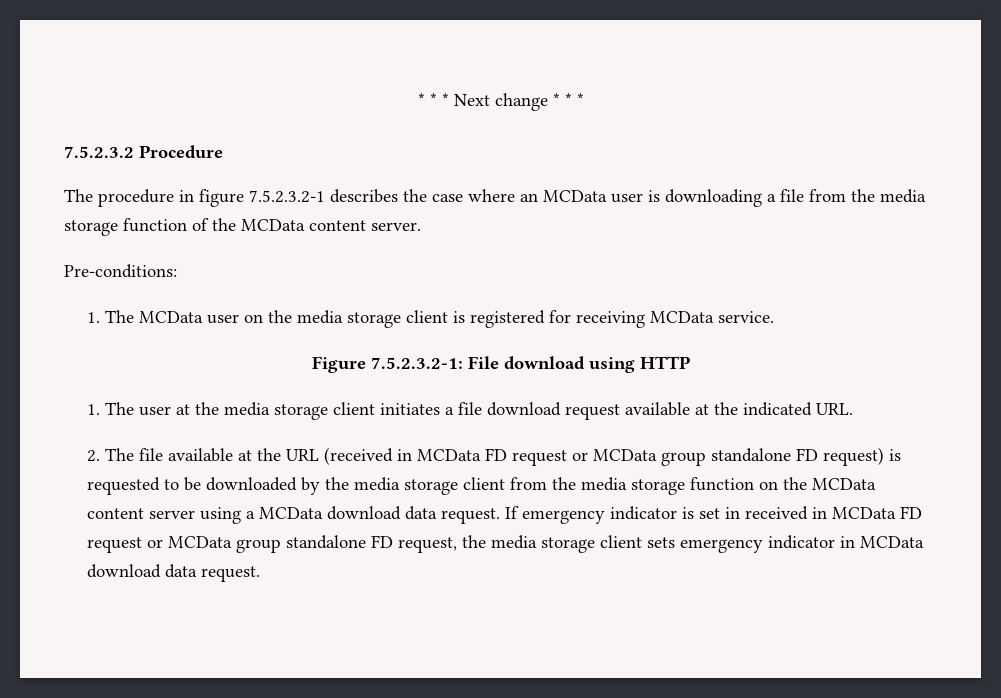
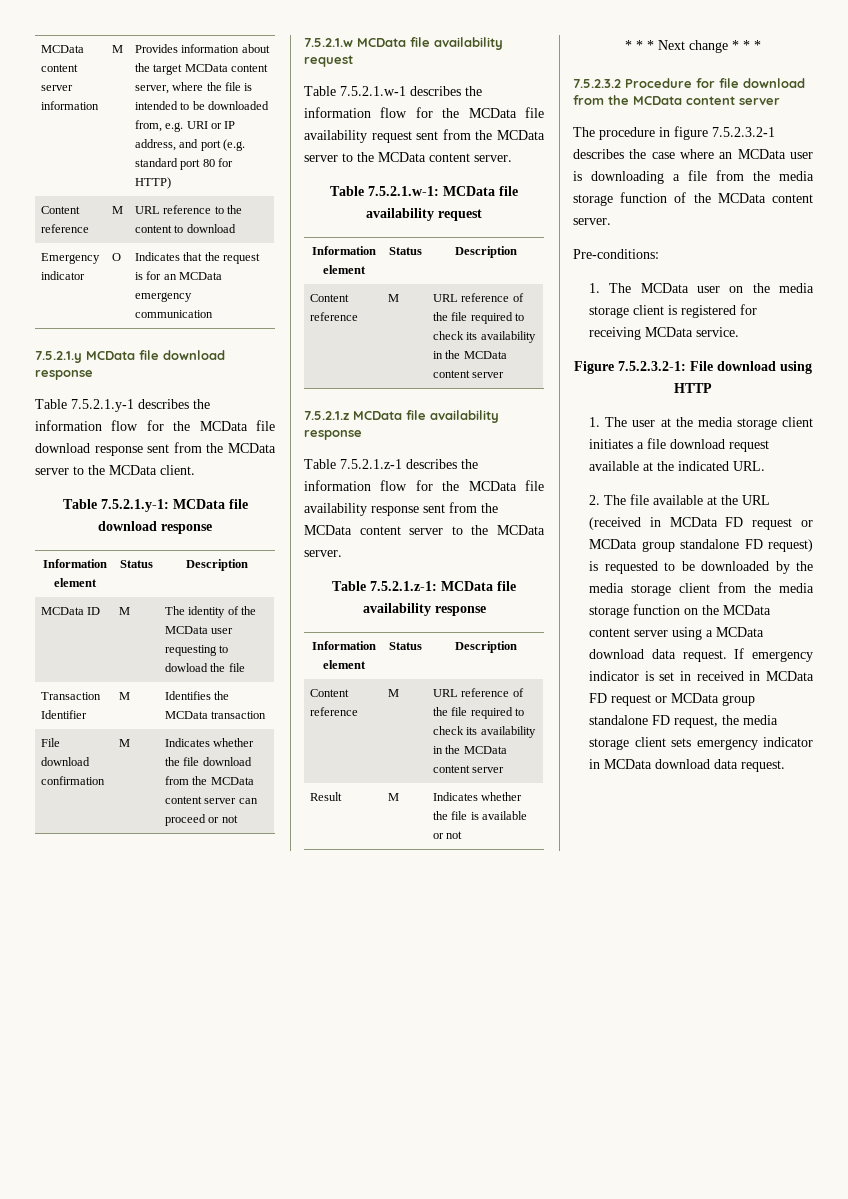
(417, 99) none -> [40,45,84,53] [40,64,78,72] [40,85,73,91] [40,101,99,110] [111,45,123,53] [134,44,270,53] [134,63,269,75] [134,82,253,94] [134,101,270,110] [134,120,236,132] [134,139,246,151] [134,158,234,170] [134,177,171,189] [40,206,80,214] [40,224,89,233] [111,206,123,214] [134,205,243,214] [134,224,236,233] [40,253,100,264] [40,271,85,280] [111,253,121,261] [134,252,261,264] [134,271,223,280] [134,292,192,302] [134,310,213,318] [35,350,225,363] [35,370,93,380] [35,399,210,412] [35,420,275,431] [35,442,276,456] [35,465,195,475] [62,499,248,512] [98,521,212,534] [42,559,107,568] [53,578,97,587] [120,560,153,568] [186,559,248,571] [40,607,101,615] [118,607,130,615] [164,606,257,618] [164,626,234,634] [164,645,229,656] [164,663,245,672] [40,692,101,700] [40,710,87,719] [118,692,130,700] [164,691,230,700] [164,711,267,719] [40,738,60,747] [40,757,90,766] [40,776,105,785] [118,739,130,747] [164,738,255,747] [164,757,252,766] [164,776,254,785] [164,796,258,804] [164,814,238,826] [304,37,503,50] [304,55,353,67] [304,86,482,96] [304,107,544,118] [304,129,545,143] [304,152,512,162] [330,186,518,196] [366,208,482,221] [311,246,376,255] [322,265,366,274] [388,247,422,255] [454,246,517,258] [309,294,349,302] [309,312,358,321] [387,294,399,302] [432,293,524,302] [432,312,525,324] [432,331,536,343] [432,350,507,359] [432,370,505,378] [304,410,499,423] [304,430,362,440] [304,459,478,469] [304,480,544,491] [304,502,498,516] [304,525,545,535] [304,550,342,557] [332,581,516,591] [362,603,486,616] [311,641,376,650] [322,660,366,669] [388,642,422,650] [454,641,517,653] [309,689,349,697] [309,707,358,716] [387,689,399,697] [432,688,524,697] [432,707,525,719] [432,726,536,738] [432,745,507,754] [432,765,505,773] [309,792,342,801] [387,793,399,801] [432,792,523,801] [432,811,528,820] [432,831,463,839] MCData content server information | M | Provides information about the target MCData content server, where the file is intended to be downloaded from, e.g. URI or IP address, and port (e.g. standard port 80 for HTTP) // Content reference | M | URL reference to the content to download // Emergency indicator | O | Indicates that the request is for an MCData emergency communication // 7.5.2.1.y MCData file download response // Table 7.5.2.1.y-1 describes the information flow for the MCData file download response sent from the MCData server to the MCData client. // Table 7.5.2.1.y-1: MCData file download response // Information element | Status | Description // MCData ID | M | The identity of the MCData user requesting to dowload the file // Transaction Identifier | M | Identifies the MCData transaction // File download confirmation | M | Indicates whether the file download from the MCData content server can proceed or not // 7.5.2.1.w MCData file availability request // Table 7.5.2.1.w-1 describes the information flow for the MCData file availability request sent from the MCData server to the MCData content server. // Table 7.5.2.1.w-1: MCData file availability request // Information element | Status | Description // Content reference | M | URL reference of the file required to check its availability in the MCData content server // 7.5.2.1.z MCData file availability response // Table 7.5.2.1.z-1 describes the information flow for the MCData file availability response sent from the MCData content server to the MCData server. // Table 7.5.2.1.z-1: MCData file availability response // Information element | Status | Description // Content reference | M | URL reference of the file required to check its availability in the MCData content server // Result | M | Indicates whether the file is available or not //
(223, 152) none -> [696,78,805,88] [573,95,780,105] for file download from the MCData content server

